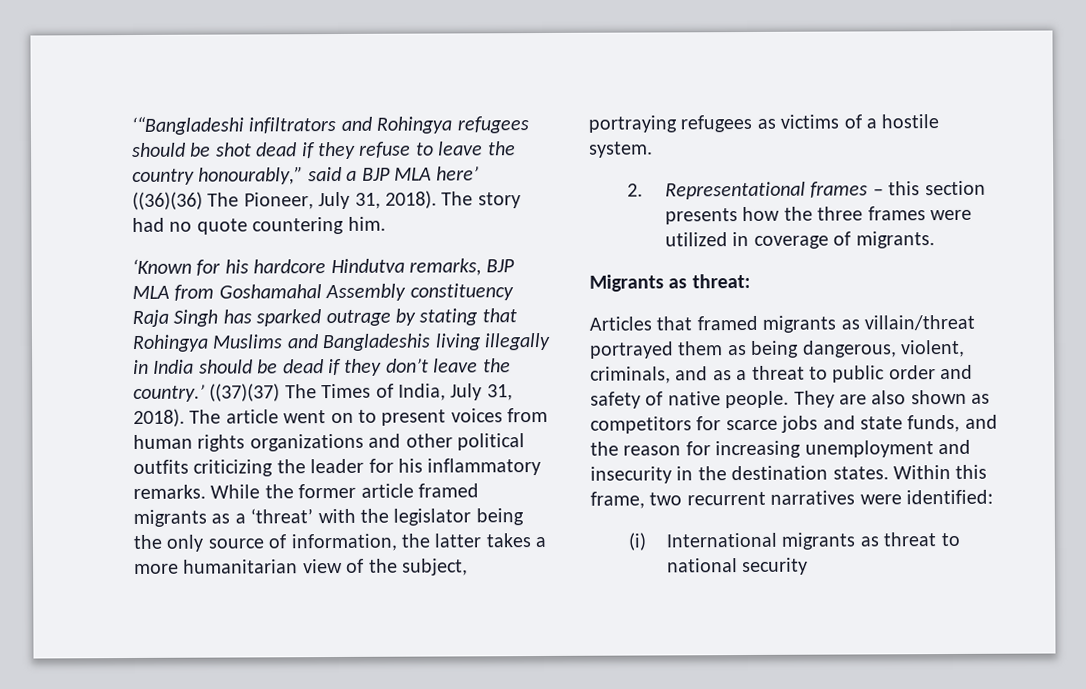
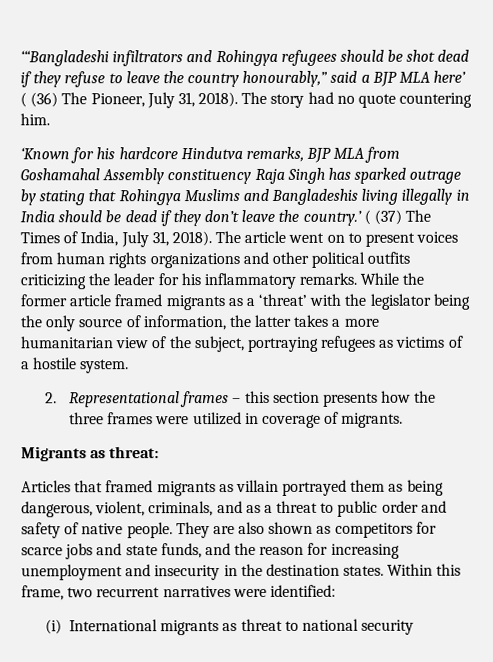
[132,191,203,211] ((36)(36) -> [20,92,59,108] ( (36)
[209,383,281,402] ((37)(37) -> [363,209,403,225] ( (37)
[864,314,975,331] villain/threat -> [235,479,279,493] villain

